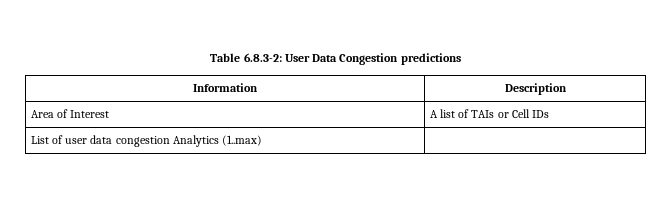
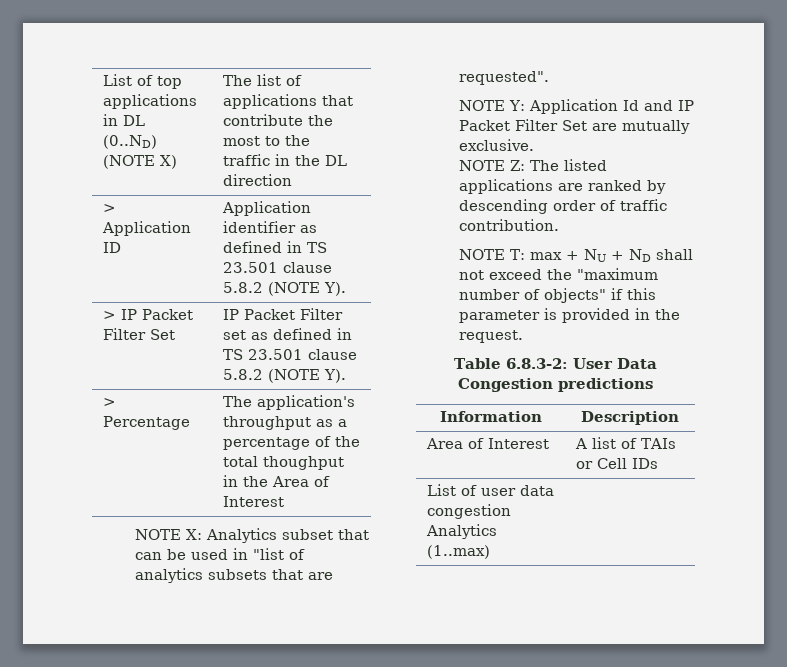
(210, 57) none -> [102,74,182,89] [102,94,197,109] [102,114,145,126] [102,135,157,149] [102,155,177,169] [222,74,302,86] [222,94,353,109] [222,114,333,126] [222,135,310,146] [222,154,347,166] [222,174,292,186] [102,204,116,213] [101,221,191,236] [102,242,121,253] [221,201,311,216] [222,221,317,233] [222,241,327,253] [222,262,332,273] [222,282,346,296] [102,309,193,320] [102,328,175,340] [222,308,343,320] [222,328,352,340] [222,349,357,360] [222,369,346,383] [102,398,116,407] [102,416,190,430] [222,395,355,410] [222,416,347,430] [222,436,360,450] [222,456,344,470] [222,475,330,487] [222,496,284,507] [135,528,370,543] [135,548,306,560] [135,568,334,583] [459,71,550,85] [459,99,694,114] [459,119,691,134] [459,139,535,151] [459,159,608,171] [459,179,667,194] [459,199,668,214] [459,219,560,231] [459,249,694,262] [459,268,659,280] [459,288,657,303] [459,308,681,323] [459,330,524,343] List of top applications in DL (0..ND) (NOTE X) | The list of applications that contribute the most to the traffic in the DL direction // > Application ID | Application identifier as defined in TS 23.501 clause 5.8.2 (NOTE Y). // > IP Packet Filter Set | IP Packet Filter set as defined in TS 23.501 clause 5.8.2 (NOTE Y). // > Percentage | The application's throughput as a percentage of the total thoughput in the Area of Interest // NOTE X: Analytics subset that can be used in "list of analytics subsets that are requested". // NOTE Y: Application Id and IP Packet Filter Set are mutually exclusive. // NOTE Z: The listed applications are ranked by descending order of traffic contribution. // NOTE T: max + NU + ND shall not exceed the "maximum number of objects" if this parameter is provided in the request. //

